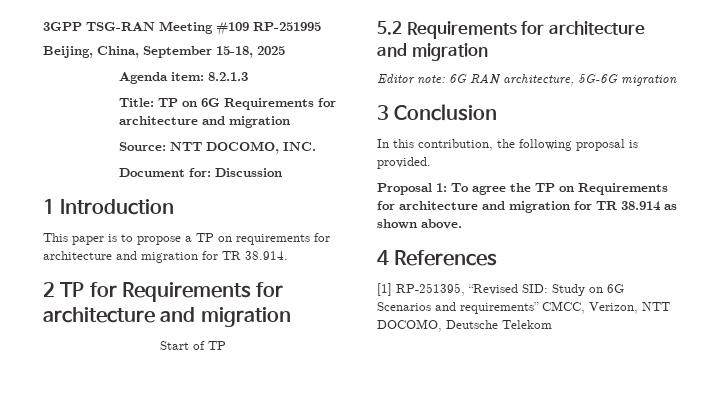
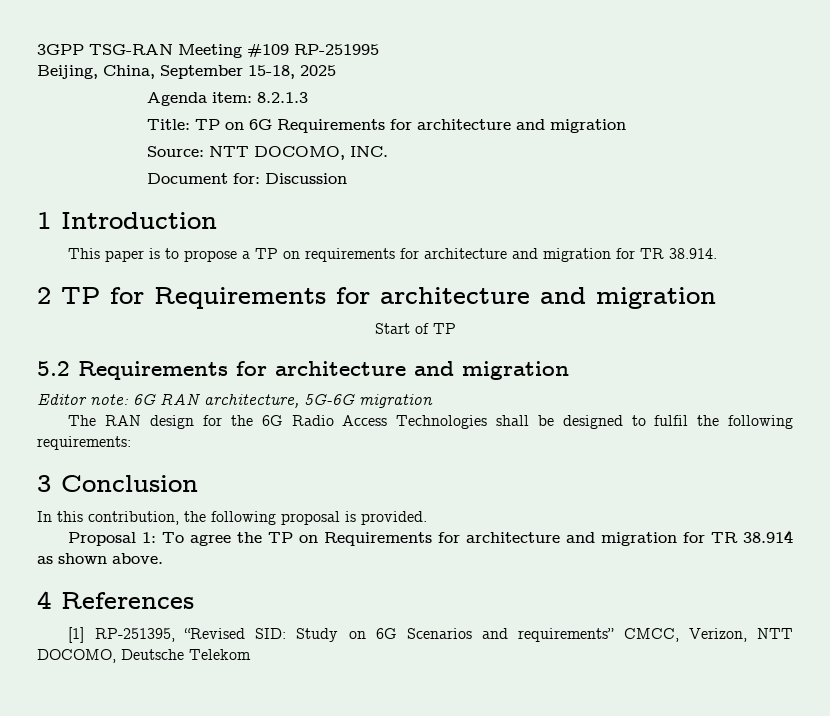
(677, 80) none -> [68,415,794,429] [37,436,131,450] // The RAN design for the 6G Radio Access Technologies shall be designed to fulfil the following requirements:

